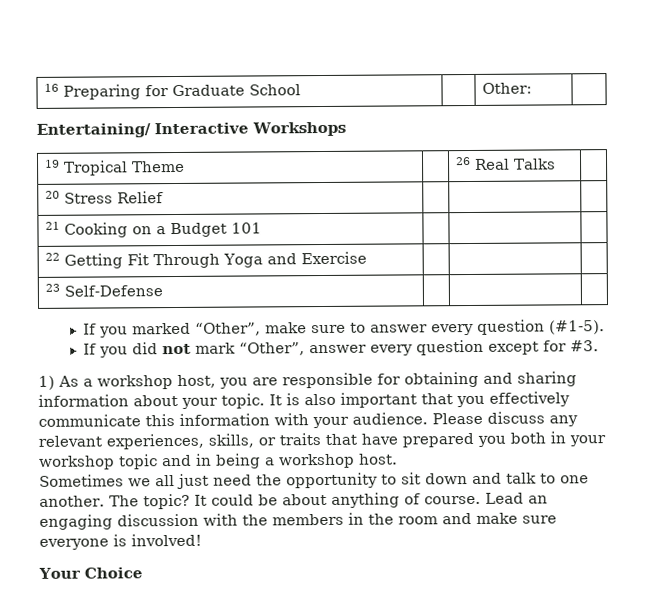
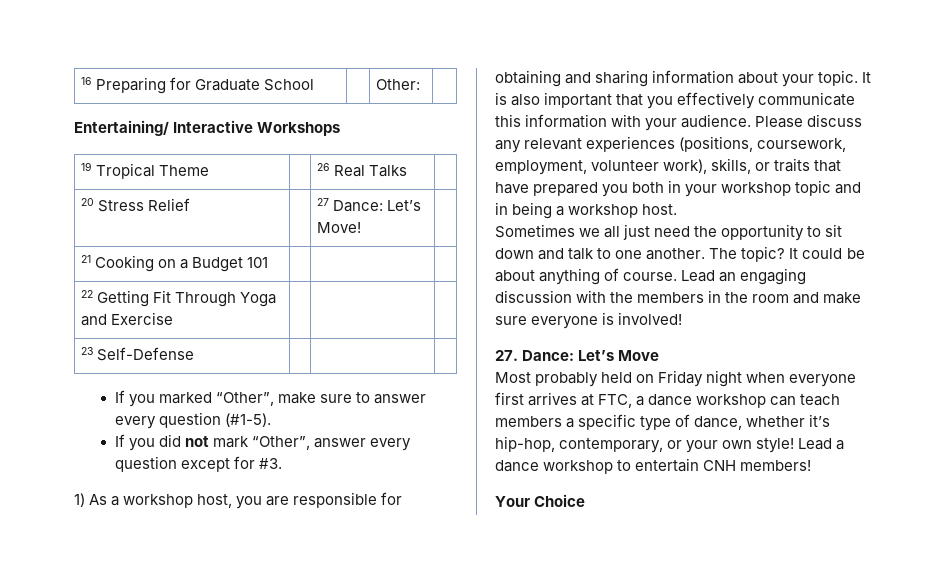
(164, 197) none -> [316,198,422,212] [316,222,361,233] 27 Dance: Let’s Move!
[106,433,204,450] experiences, -> [586,136,847,152] [495,159,708,175] experiences (positions, coursework, employment, volunteer work),
(202, 540) none -> [495,350,660,361] [495,370,857,387] [495,392,841,408] [495,414,831,431] [495,436,845,453] [495,458,812,474] // 27. Dance: Let’s Move // Most probably held on Friday night when everyone first arrives at FTC, a dance workshop can teach members a specific type of dance, whether it’s hip-hop, contemporary, or your own style! Lead a dance workshop to entertain CNH members!

